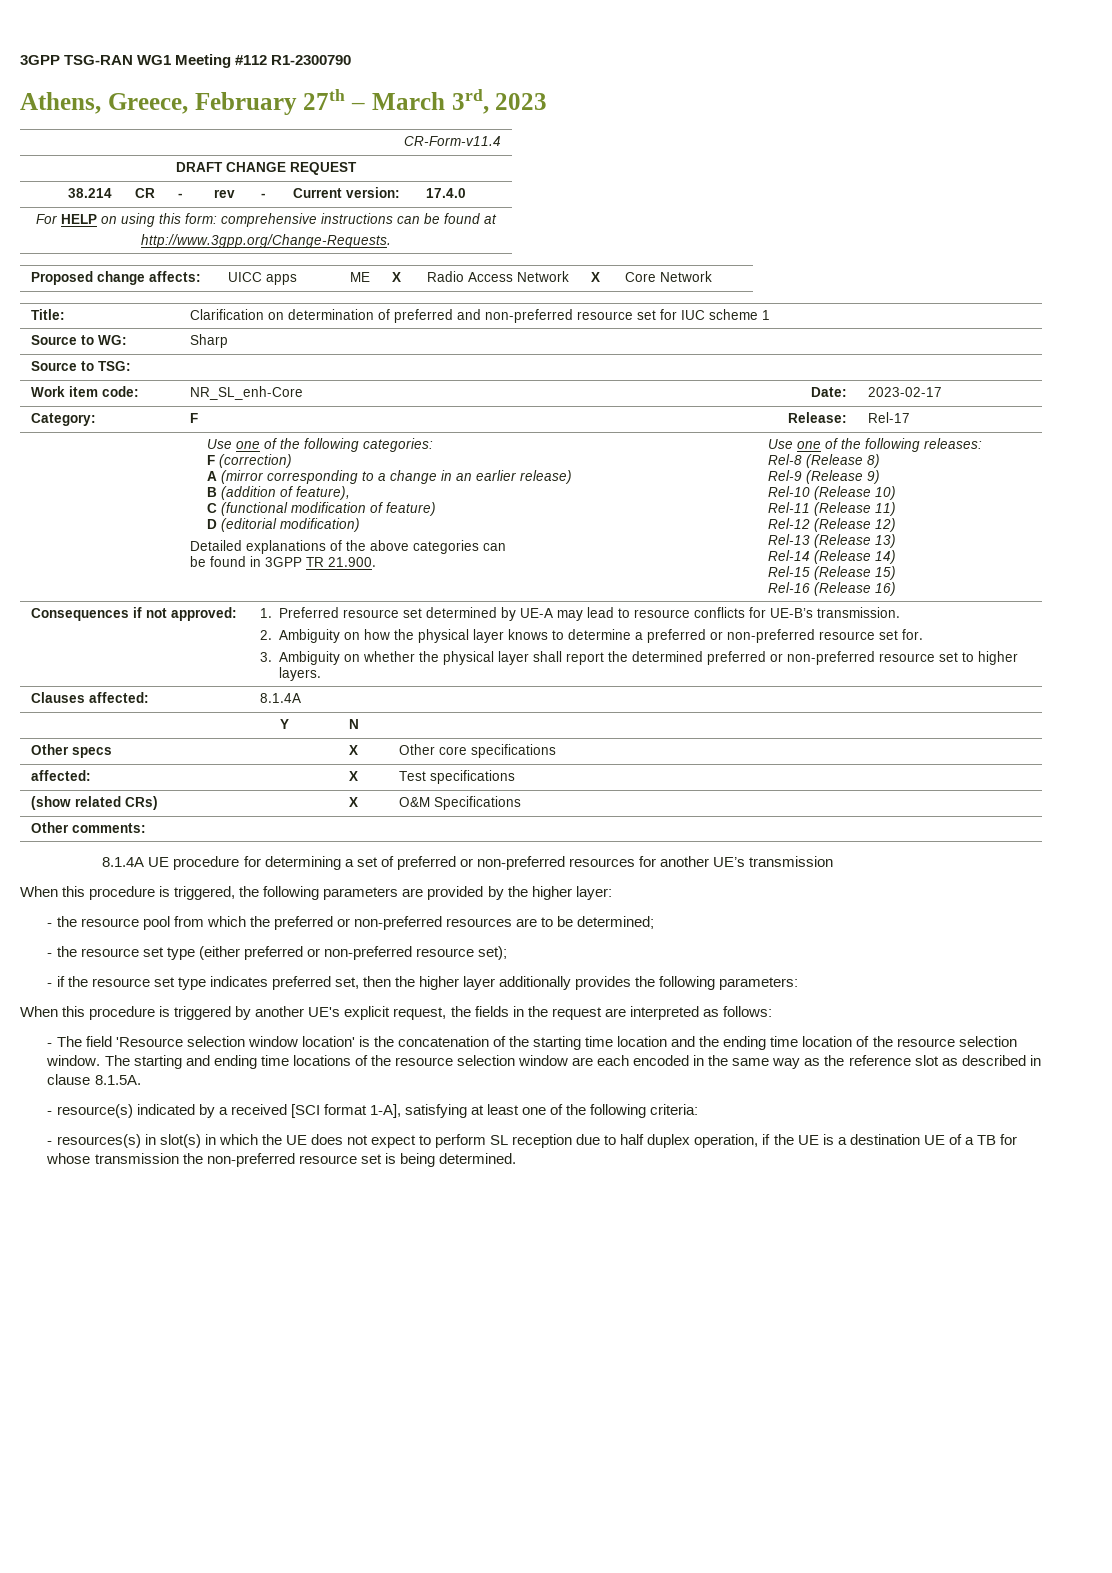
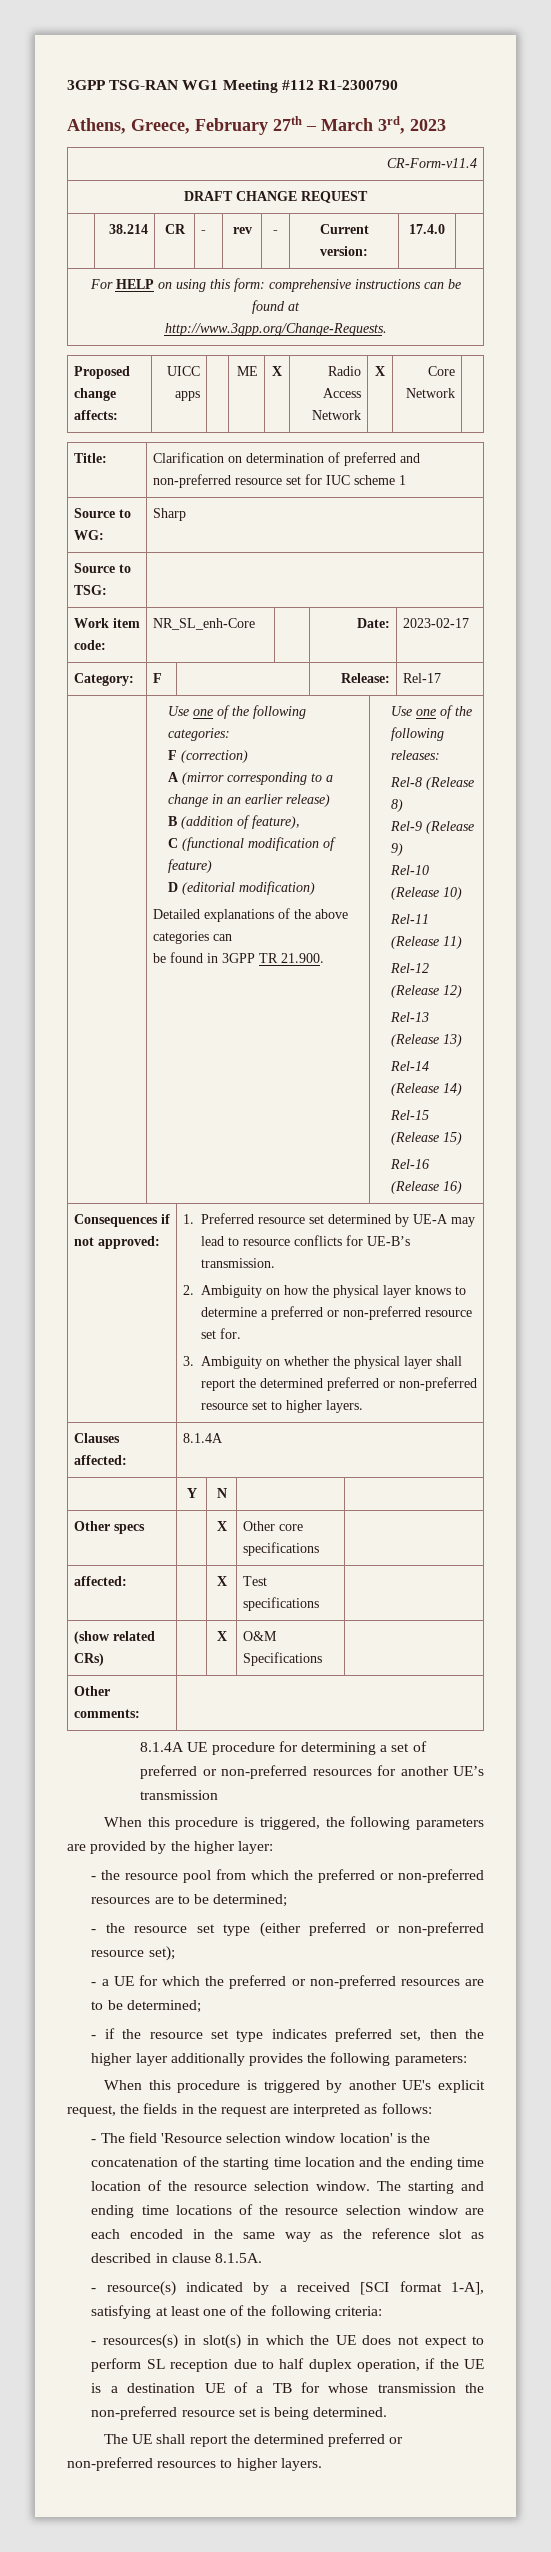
(507, 953) none -> [91,1975,484,1989] [91,2000,201,2013] // - a UE for which the preferred or non-preferred resources are to be determined;
(516, 1158) none -> [104,2433,404,2447] [67,2457,322,2471] // The UE shall report the determined preferred or non-preferred resources to higher layers.

